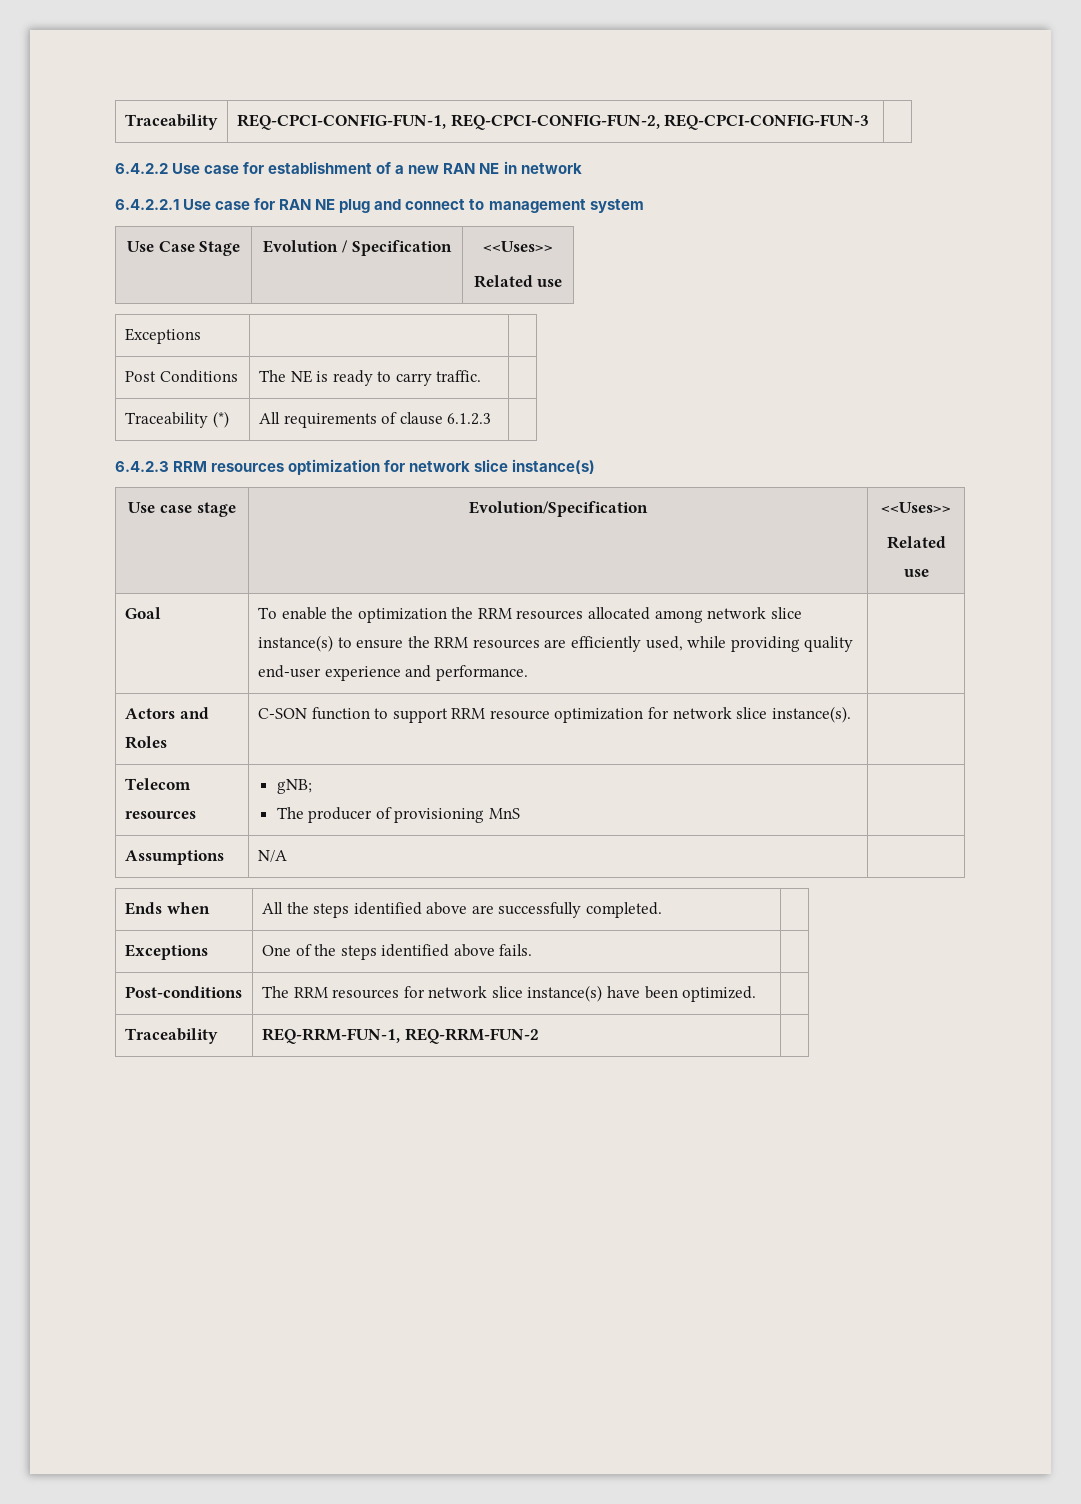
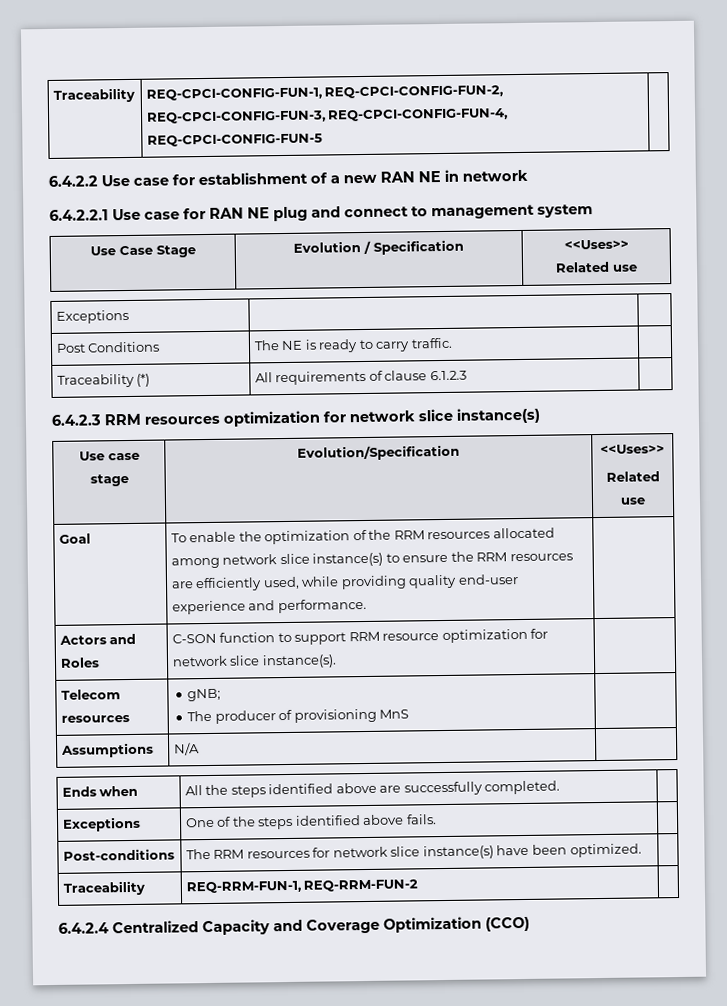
[664,114,870,130] REQ-CPCI-CONFIG-FUN-3 -> [146,108,509,124] [146,133,323,147] REQ-CPCI-CONFIG-FUN-3, REQ-CPCI-CONFIG-FUN-4, REQ-CPCI-CONFIG-FUN-5
(447, 615) none -> [352,529,367,541] of
(539, 1036) none -> [58,916,530,936] // 6.4.2.4 Centralized Capacity and Coverage Optimization (CCO)

